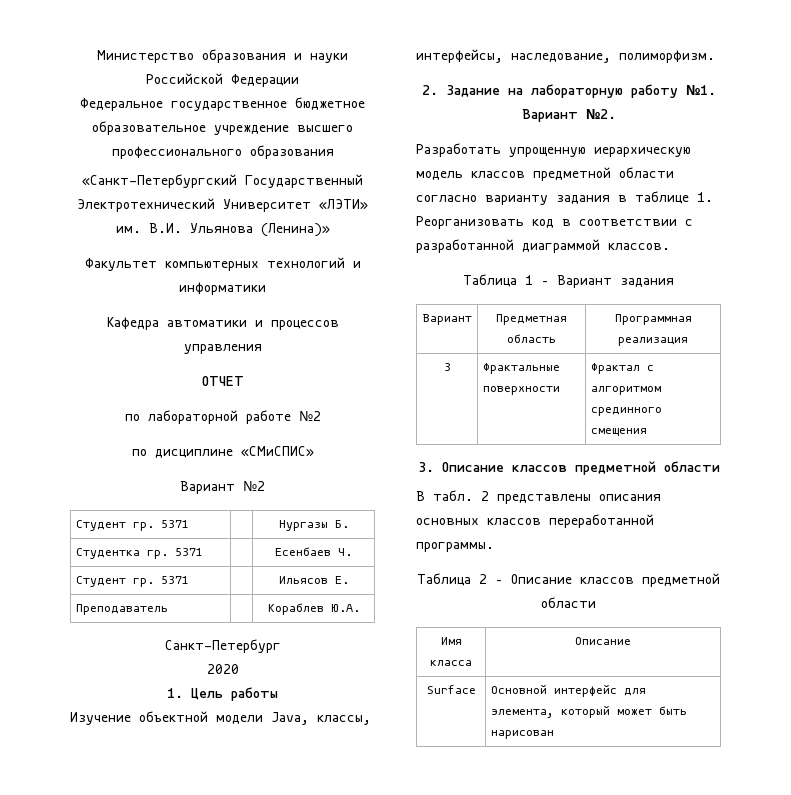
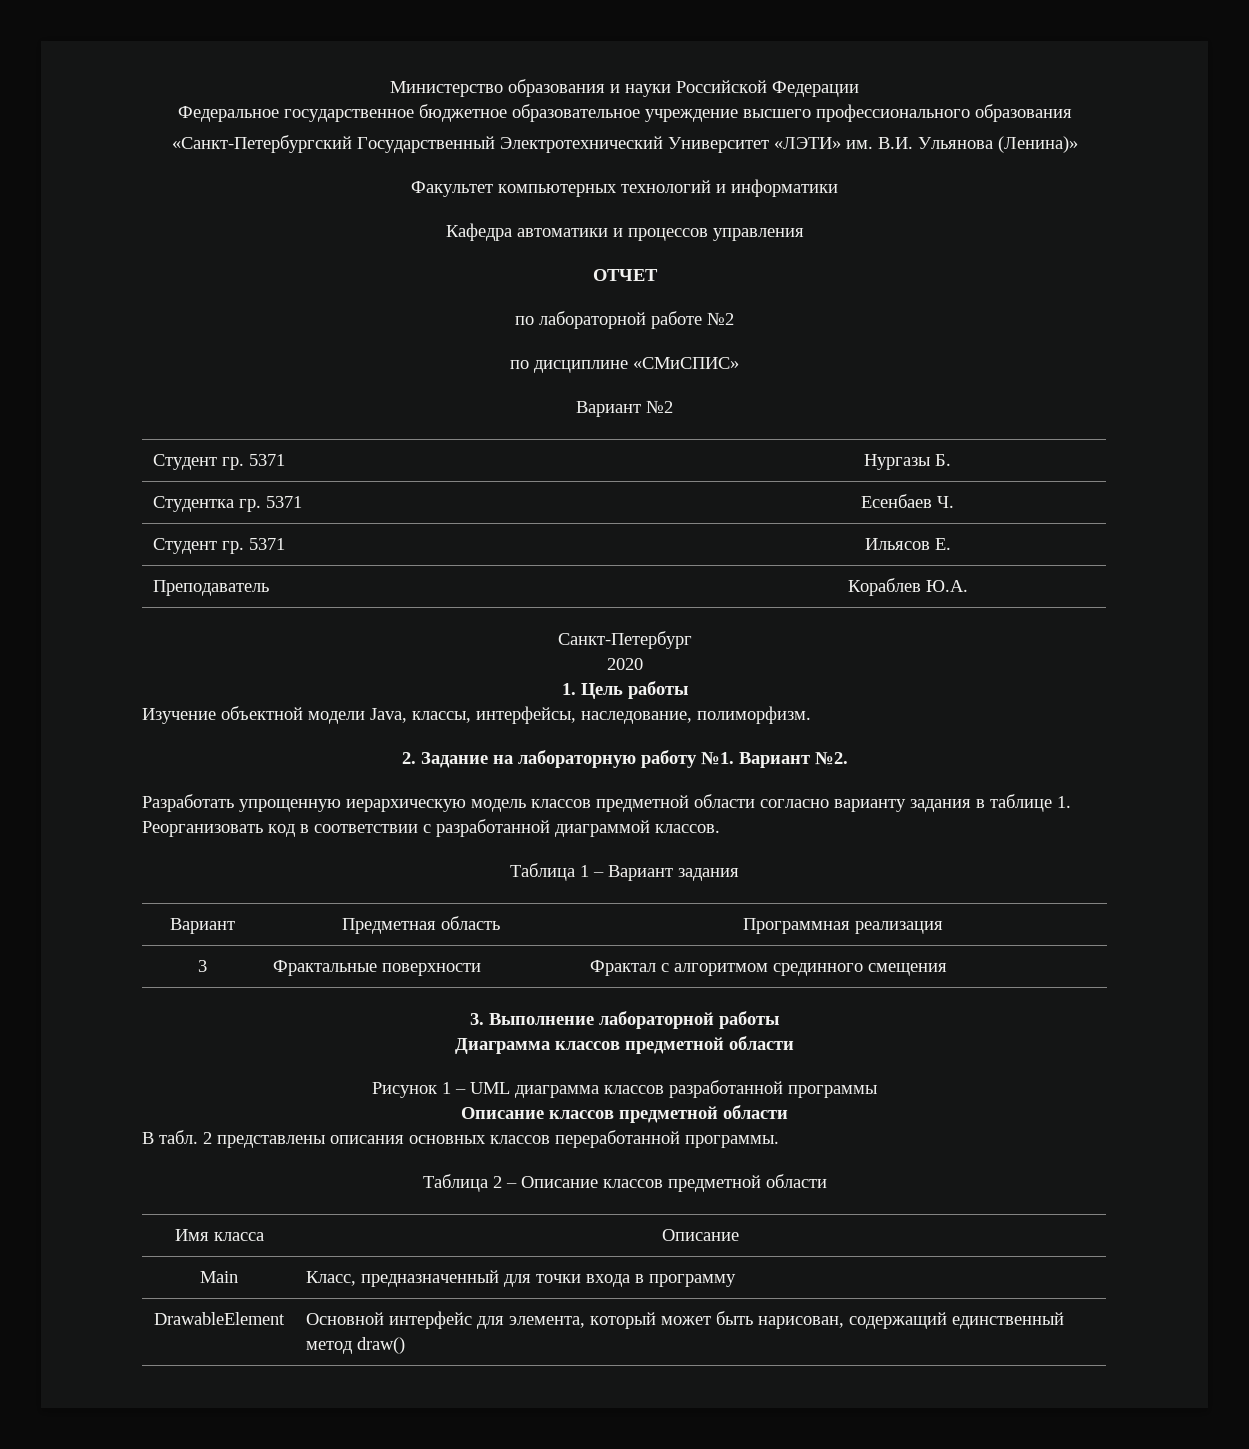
(434, 467) none -> [489,1011,779,1029] [455,1036,794,1054] [372,1080,877,1098] Выполнение лабораторной работы // Диаграмма классов предметной области // Рисунок 1 – UML диаграмма классов разработанной программы //
[426,685,476,694] Surface -> [200,1271,238,1283] [306,1270,737,1287] [154,1312,285,1325] Main | Класс, предназначенный для точки входа в программу // DrawableElement
[490,730,554,739] нарисован -> [758,1312,1065,1329] [306,1337,406,1354] нарисован, содержащий единственный метод draw()

